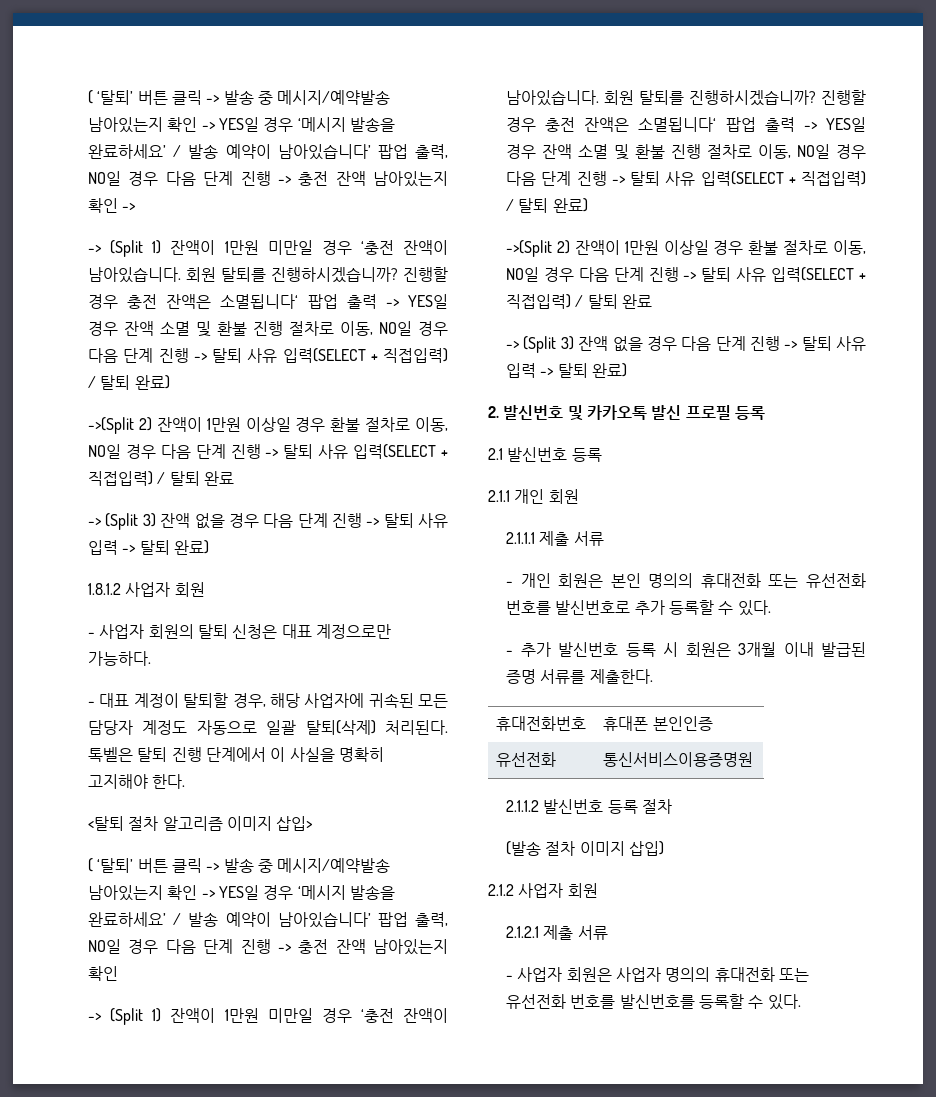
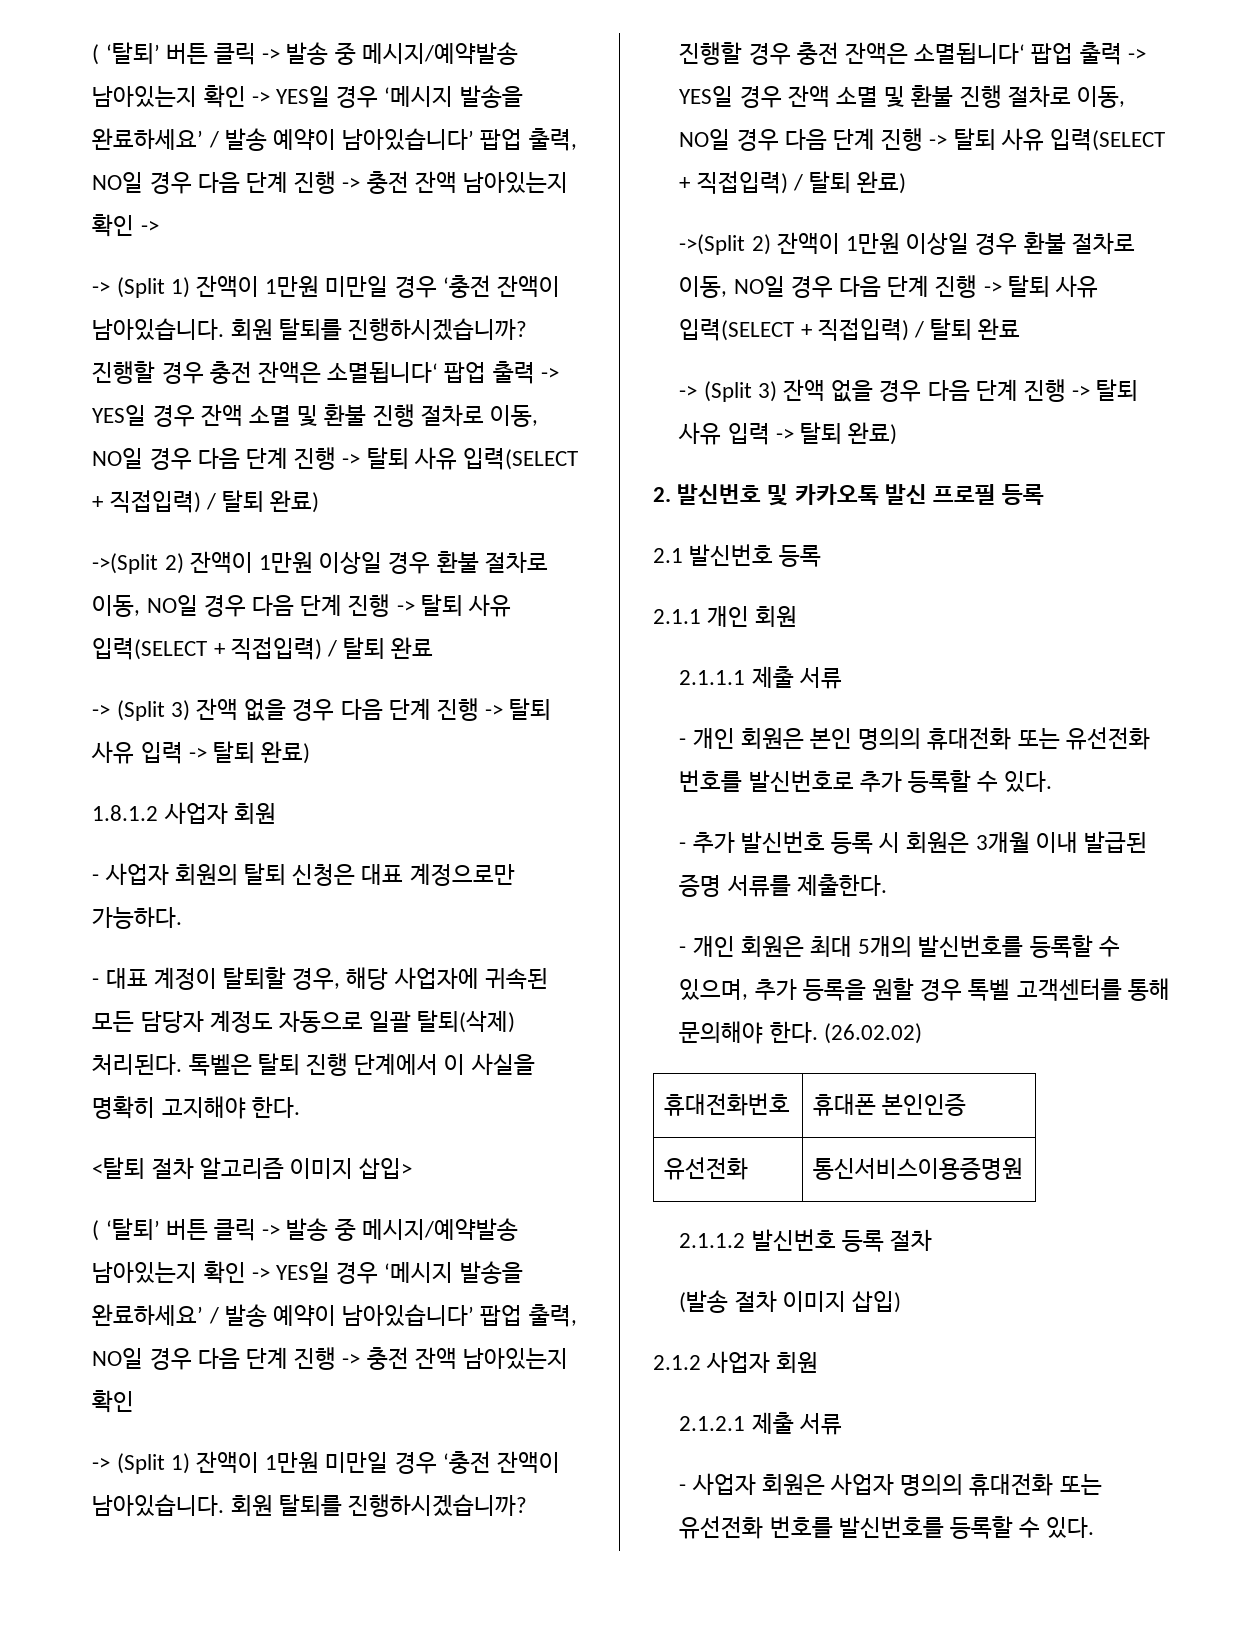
(653, 676) none -> [679,935,1120,958] [679,978,1170,1001] [679,1021,922,1044] // - 개인 회원은 최대 5개의 발신번호를 등록할 수 있으며, 추가 등록을 원할 경우 톡벨 고객센터를 통해 문의해야 한다. (26.02.02)

